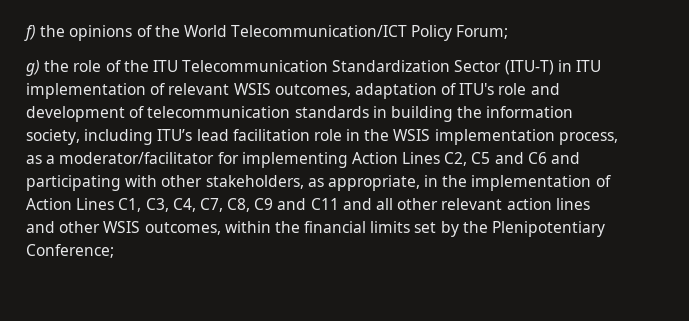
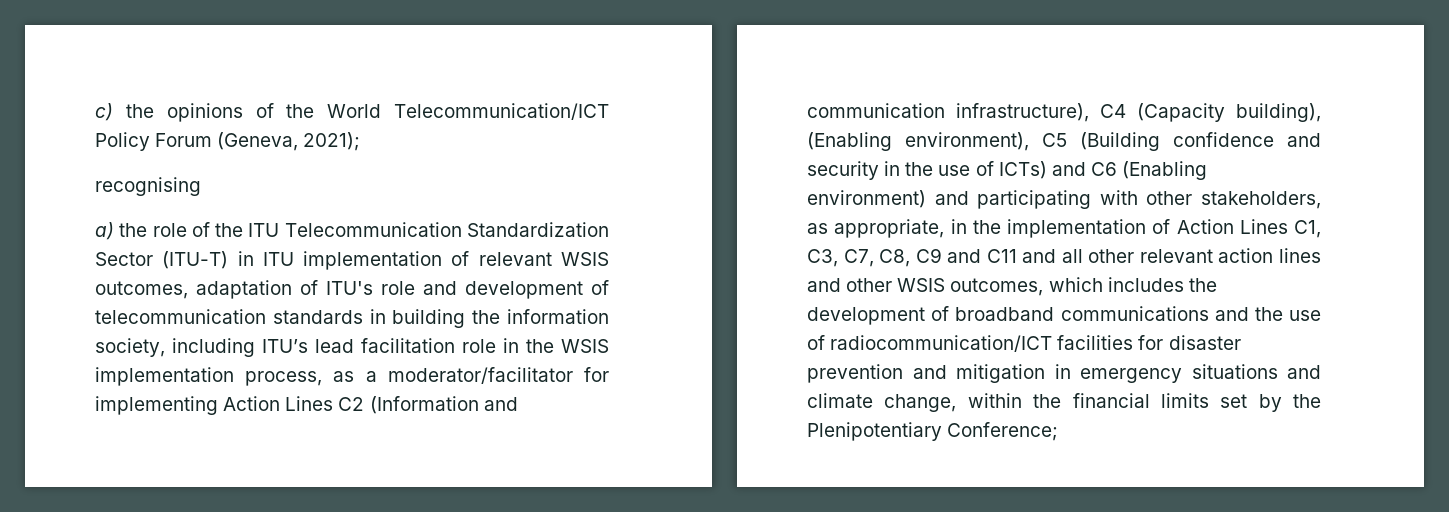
[24,25,36,41] f) -> [95,103,113,121] c)
[456,25,509,39] [26,60,40,76] Forum; // g) -> [155,132,361,151] [95,177,201,196] [95,222,114,240] Forum (Geneva, 2021); // recognising // a)
[444,152,547,166] C2, C5 and C6 -> [338,396,518,414] [807,103,1321,122] [807,132,1321,151] [807,161,1208,180] [807,190,926,208] C2 (Information and communication infrastructure), C4 (Capacity building), (Enabling environment), C5 (Building confidence and security in the use of ICTs) and C6 (Enabling environment)
[172,198,196,212] C4, -> (838, 258) none
(221, 228) none -> [1048,277,1217,292] [807,306,1321,325] [807,335,1241,352] [807,364,1321,383] [807,393,957,412] which includes the development of broadband communications and the use of radiocommunication/ICT facilities for disaster prevention and mitigation in emergency situations and climate change,

